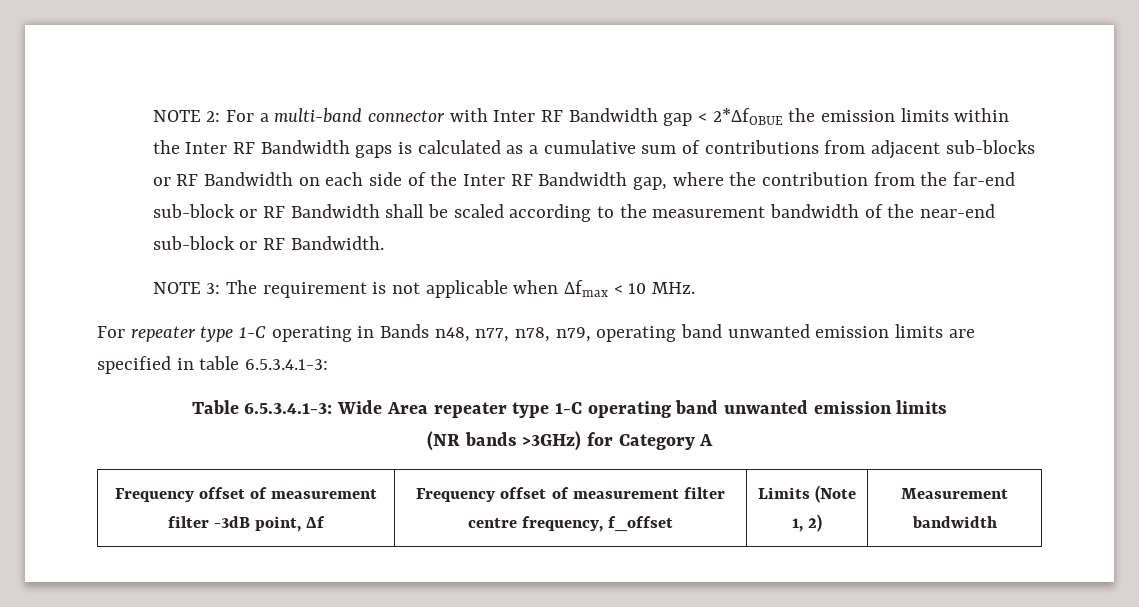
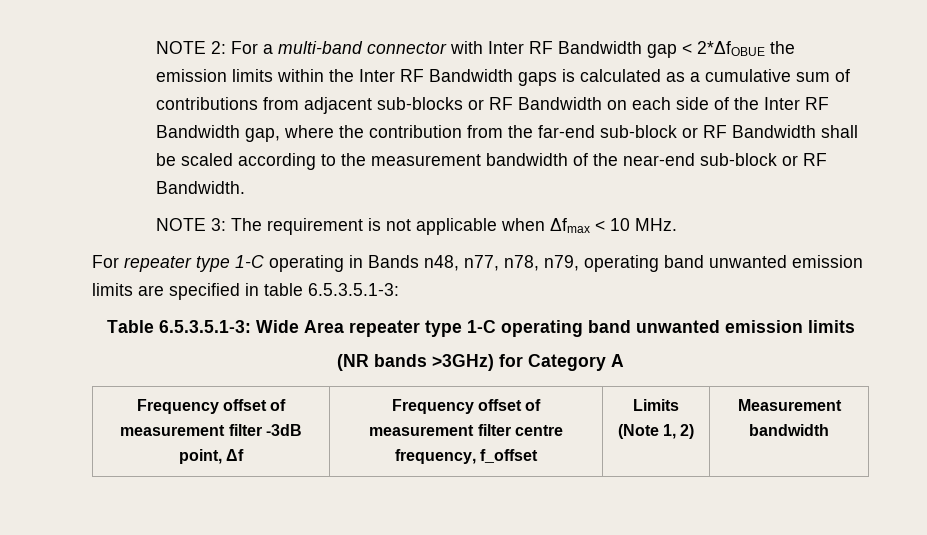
[245,359,329,370] 6.5.3.4.1-3: -> [308,283,399,296] 6.5.3.5.1-3:
[244,403,333,414] 6.5.3.4.1-3: -> [158,320,251,333] 6.5.3.5.1-3:

